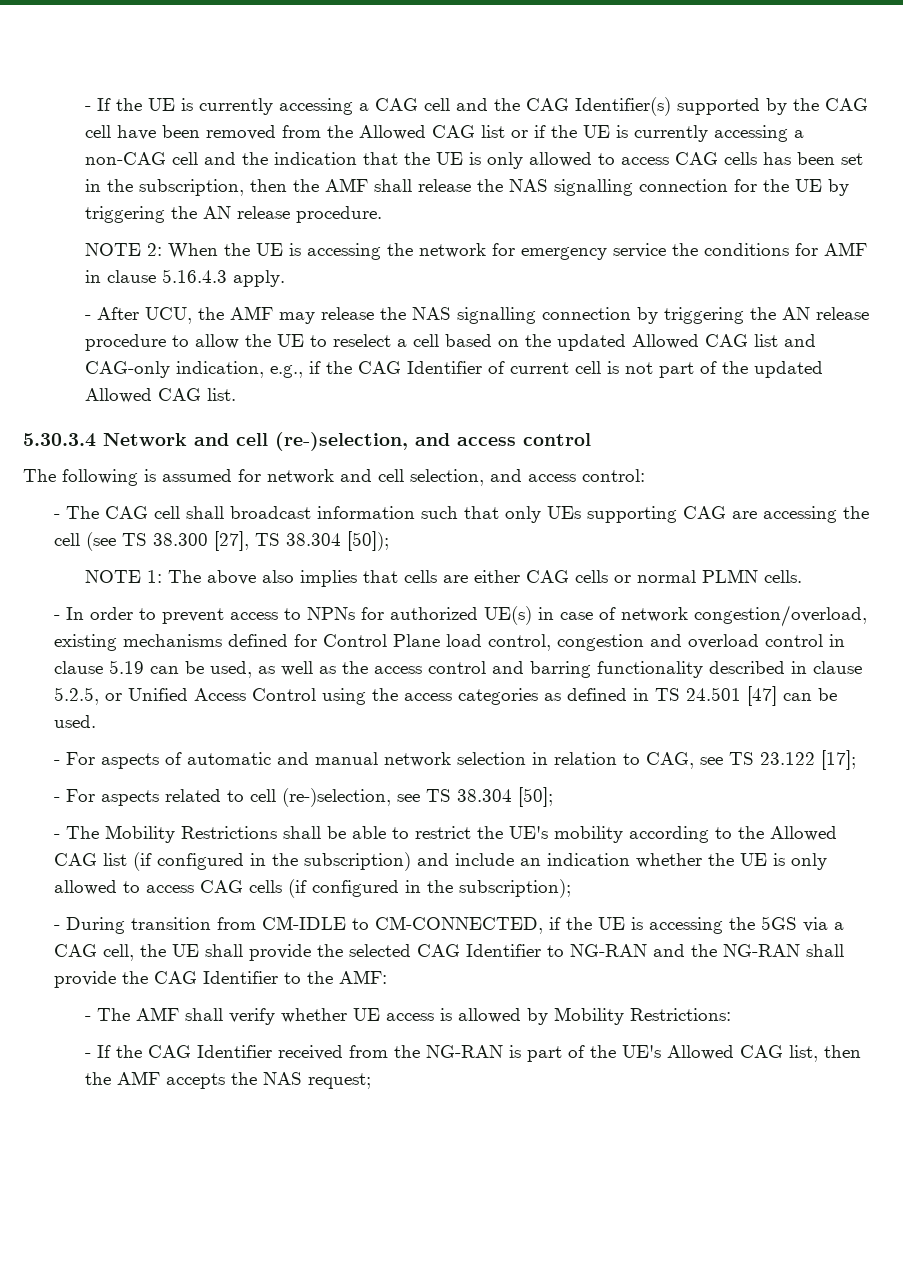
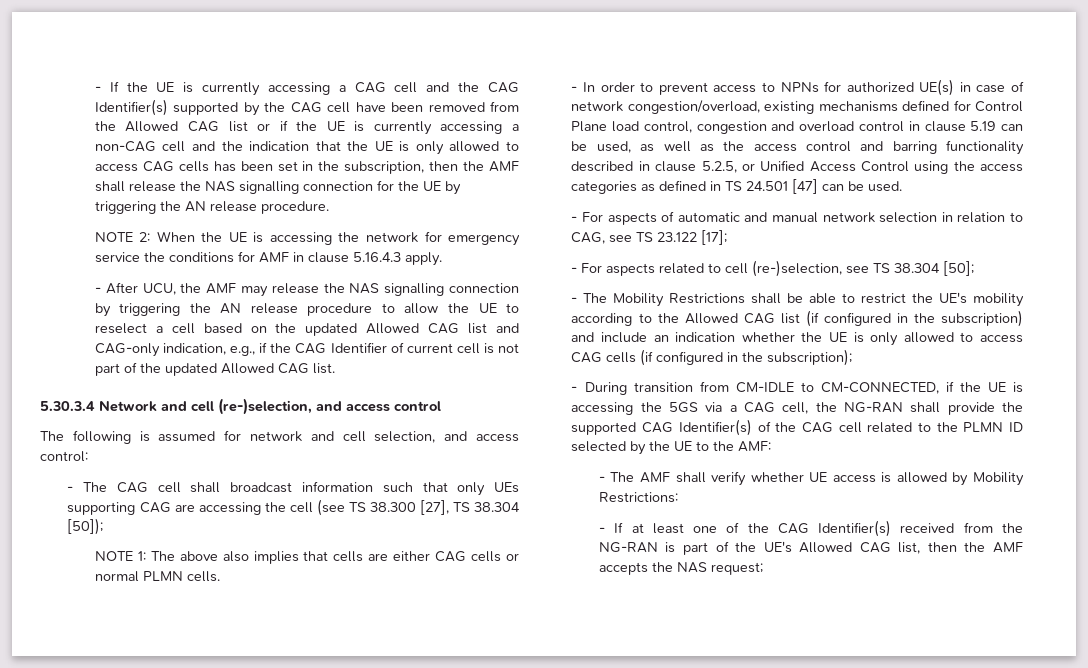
[171,944,844,961] [53,971,278,988] UE shall provide the selected CAG Identifier to NG-RAN and the NG-RAN shall provide the CAG Identifier -> [844,402,1024,415] [571,419,1024,436] [571,441,693,455] NG-RAN shall provide the supported CAG Identifier(s) of the CAG cell related to the PLMN ID selected by the UE
[115,1045,272,1058] the CAG Identifier -> [631,520,892,537] at least one of the CAG Identifier(s)

